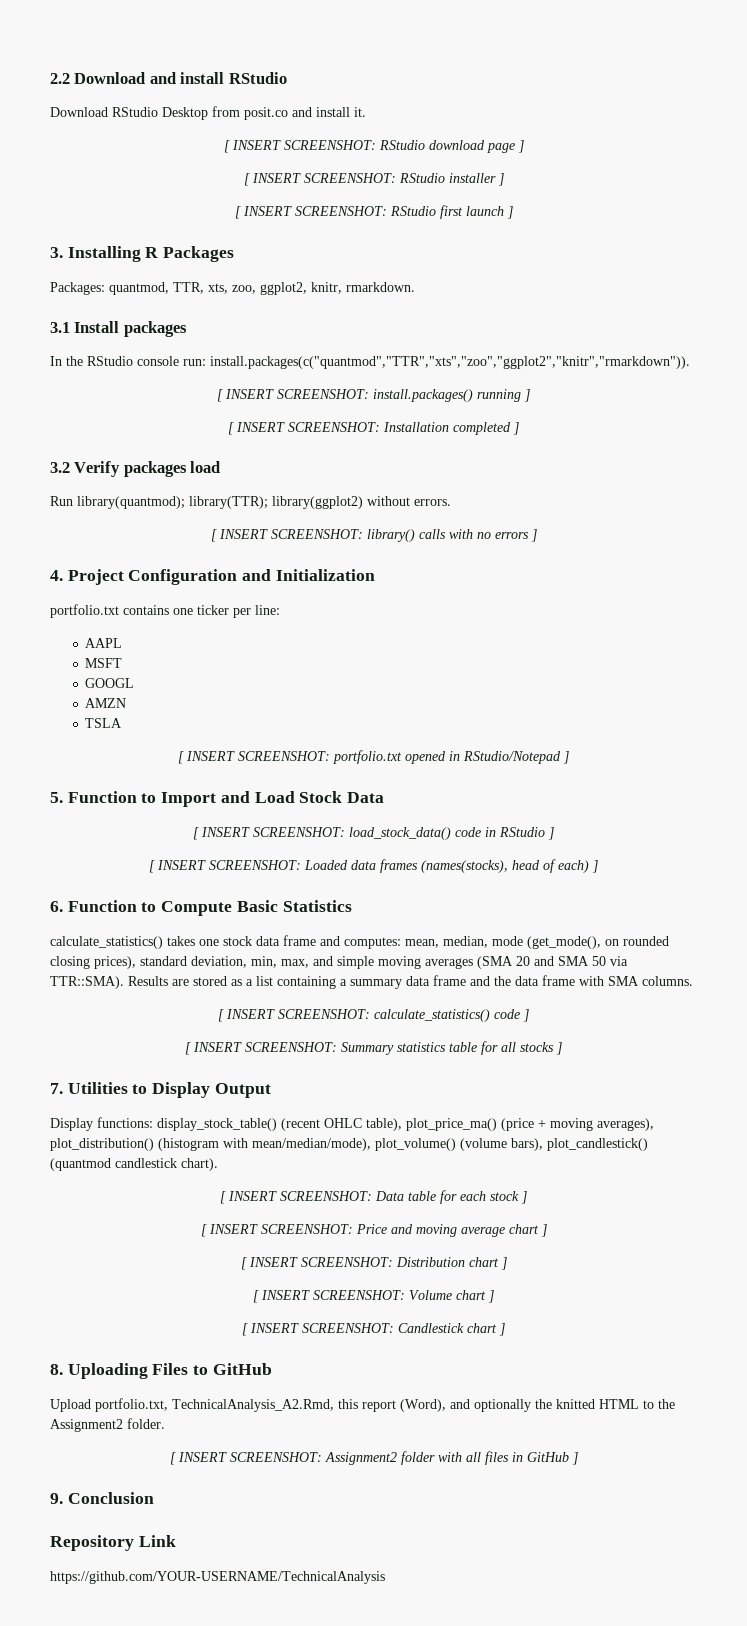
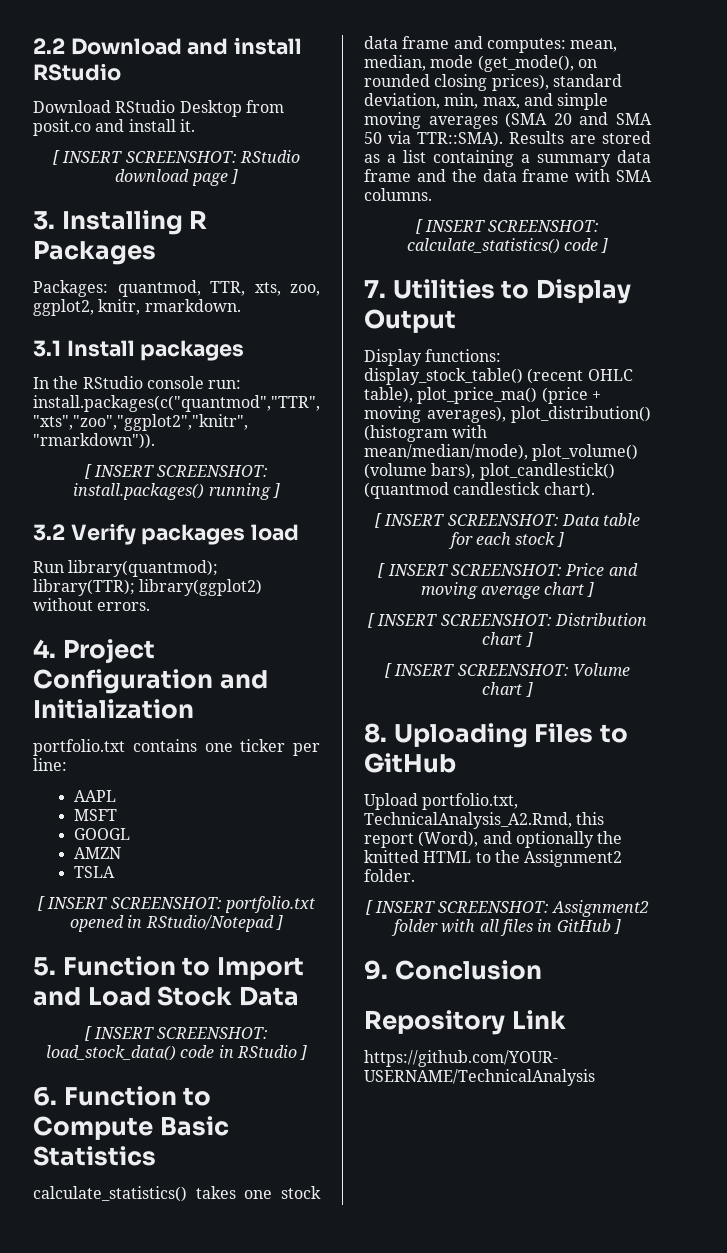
[243,173,504,186] [234,205,513,219] // [ INSERT SCREENSHOT: RStudio installer ] // [ INSERT SCREENSHOT: RStudio first launch ] -> (238, 176) none
[228,422,519,435] // [ INSERT SCREENSHOT: Installation completed ] -> (280, 490) none
[210,529,537,542] // [ INSERT SCREENSHOT: library() calls with no errors ] -> (151, 606) none
[149,859,598,873] // [ INSERT SCREENSHOT: Loaded data frames (names(stocks), head of each) ] -> (308, 1052) none
[185,1041,562,1055] // [ INSERT SCREENSHOT: Summary statistics table for all stocks ] -> (609, 245) none
[242,1323,505,1336] // [ INSERT SCREENSHOT: Candlestick chart ] -> (533, 689) none

